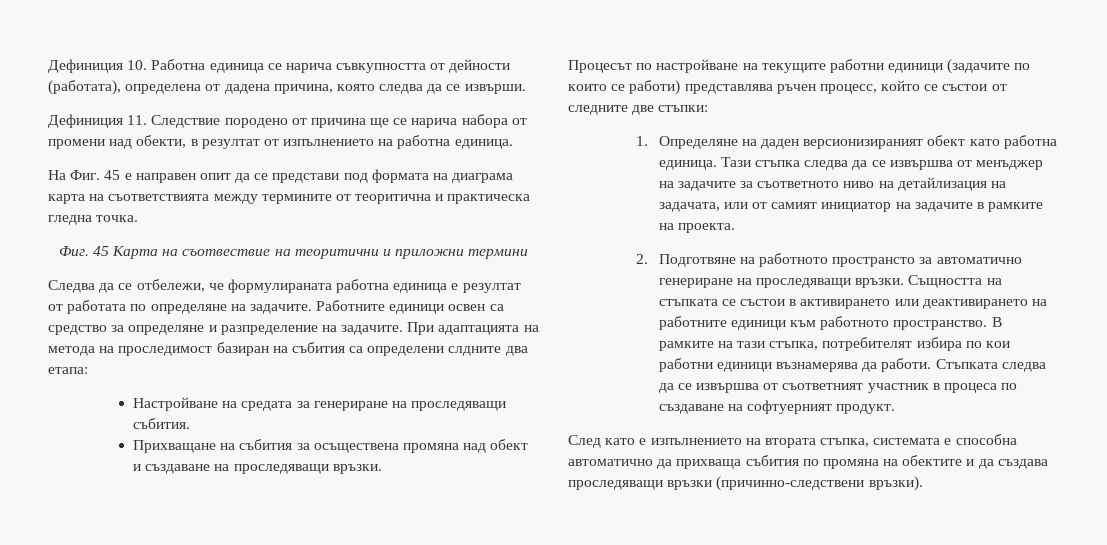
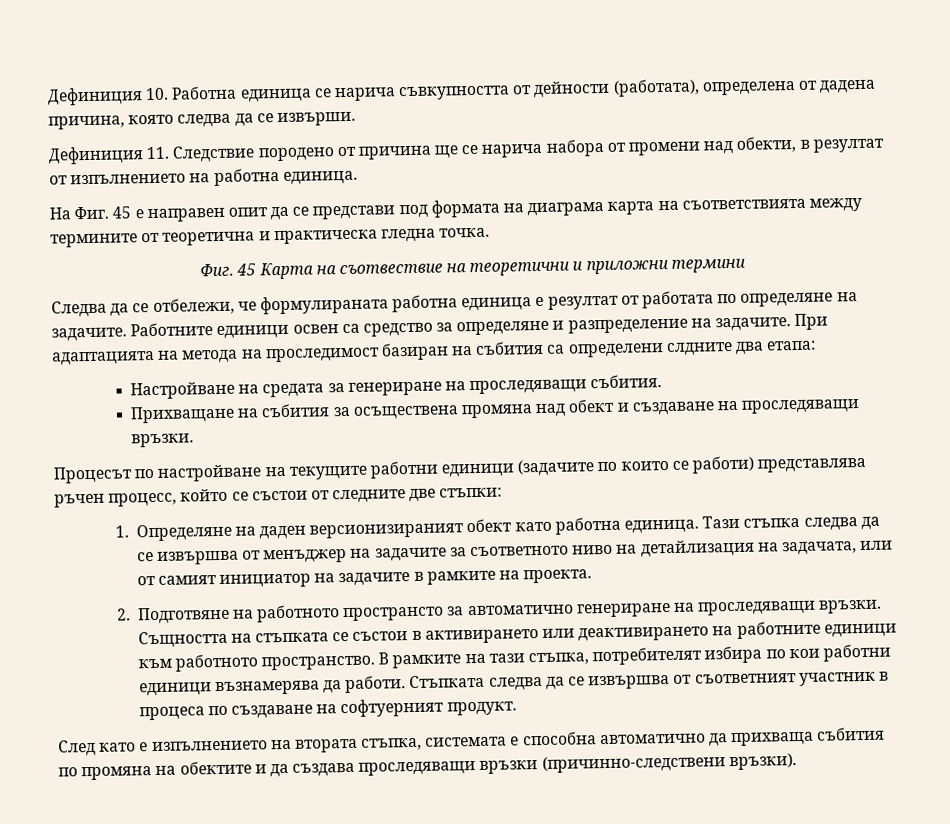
[355,194,432,204] теоритична -> [162,231,256,246] теоретична
[294,249,379,259] теоритични -> [469,261,571,277] теоретични

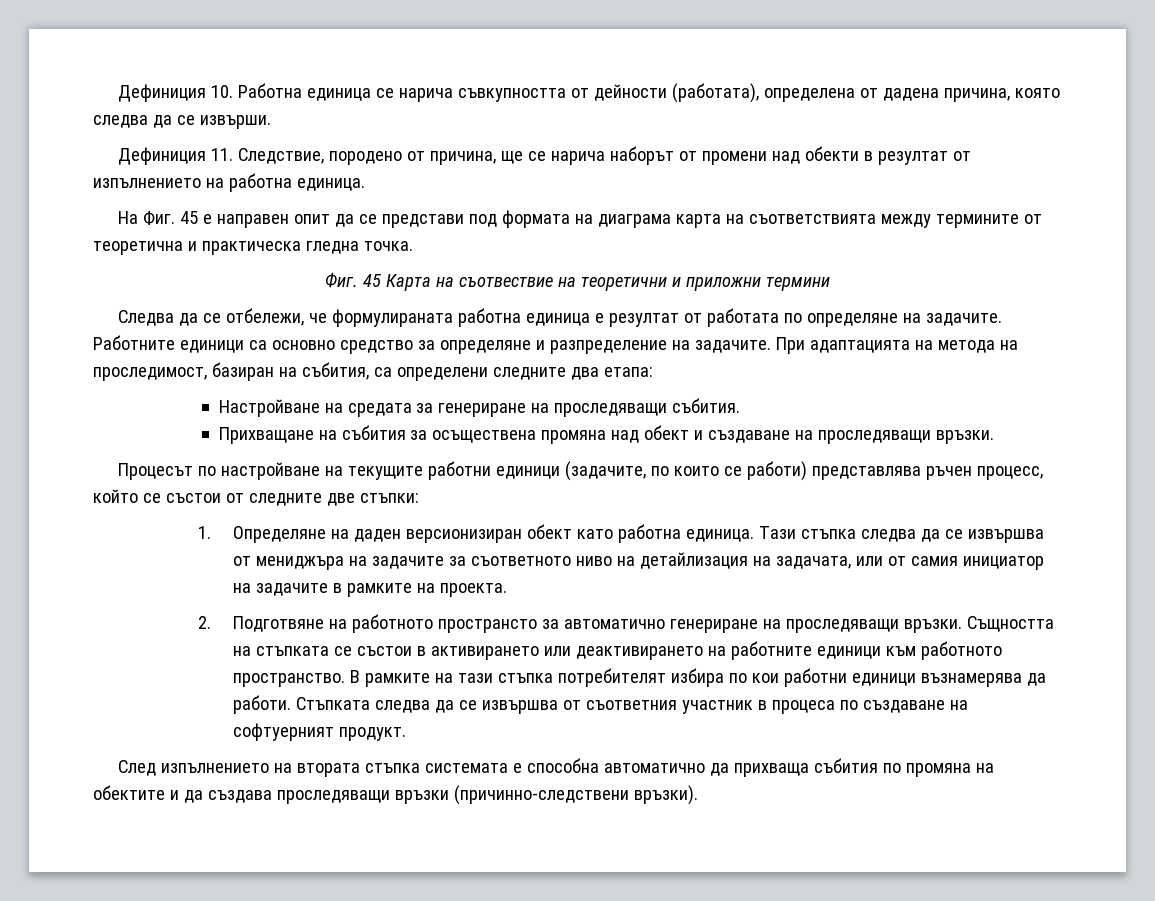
[172,145,256,163] Следствие -> [237,148,324,164] Следствие,
[357,145,432,160] причина -> [429,151,496,165] причина,
[545,138,605,157] набора -> [609,146,674,165] наборът
[736,135,797,153] обекти, -> [804,146,859,161] обекти
[292,323,360,334] освен са -> [248,340,335,350] са основно
[265,347,380,363] проследимост -> [93,367,207,381] проследимост,
[475,340,545,355] събития -> [301,362,369,380] събития,
[665,342,733,357] слдните -> [492,367,566,380] следните
[517,459,595,477] (задачите -> [564,461,646,481] (задачите,
[309,523,465,539] версионизираният -> [406,529,523,543] версионизиран
[263,549,348,564] менъджер -> [256,556,345,570] мениджъра
[157,575,217,585] самият -> [911,556,959,566] самия
[528,652,590,666] стъпка, -> [498,673,554,683] стъпка
[694,673,797,684] съответният -> [586,700,678,710] съответния
[99,742,149,752] като е -> (156, 768) none
[361,737,423,751] стъпка, -> [364,763,420,773] стъпка

